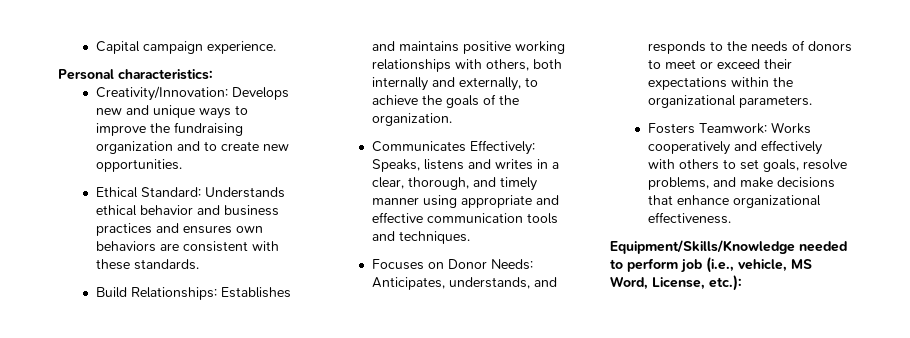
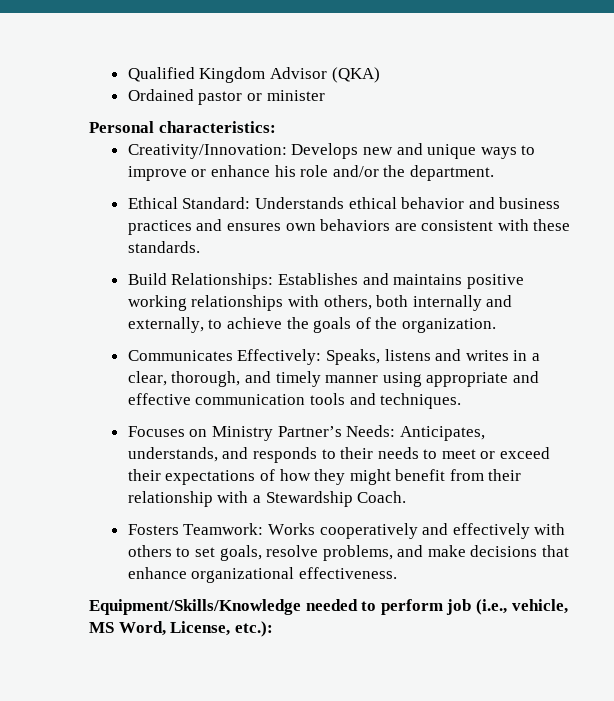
[95,41,276,54] Capital campaign experience. -> [127,67,380,83] [127,89,325,105] Qualified Kingdom Advisor (QKA) // Ordained pastor or minister
[149,122,243,136] [95,141,289,154] [95,159,182,172] the fundraising organization and to create new opportunities. -> [191,165,494,181] or enhance his role and/or the department.
[447,259,487,269] Donor -> [211,426,342,441] Ministry Partner’s
[726,40,852,52] the needs of donors -> [340,447,419,459] their needs
[730,77,793,87] [647,95,812,108] within the organizational parameters. -> [259,469,522,485] [127,491,407,507] of how they might benefit from their relationship with a Stewardship Coach.

